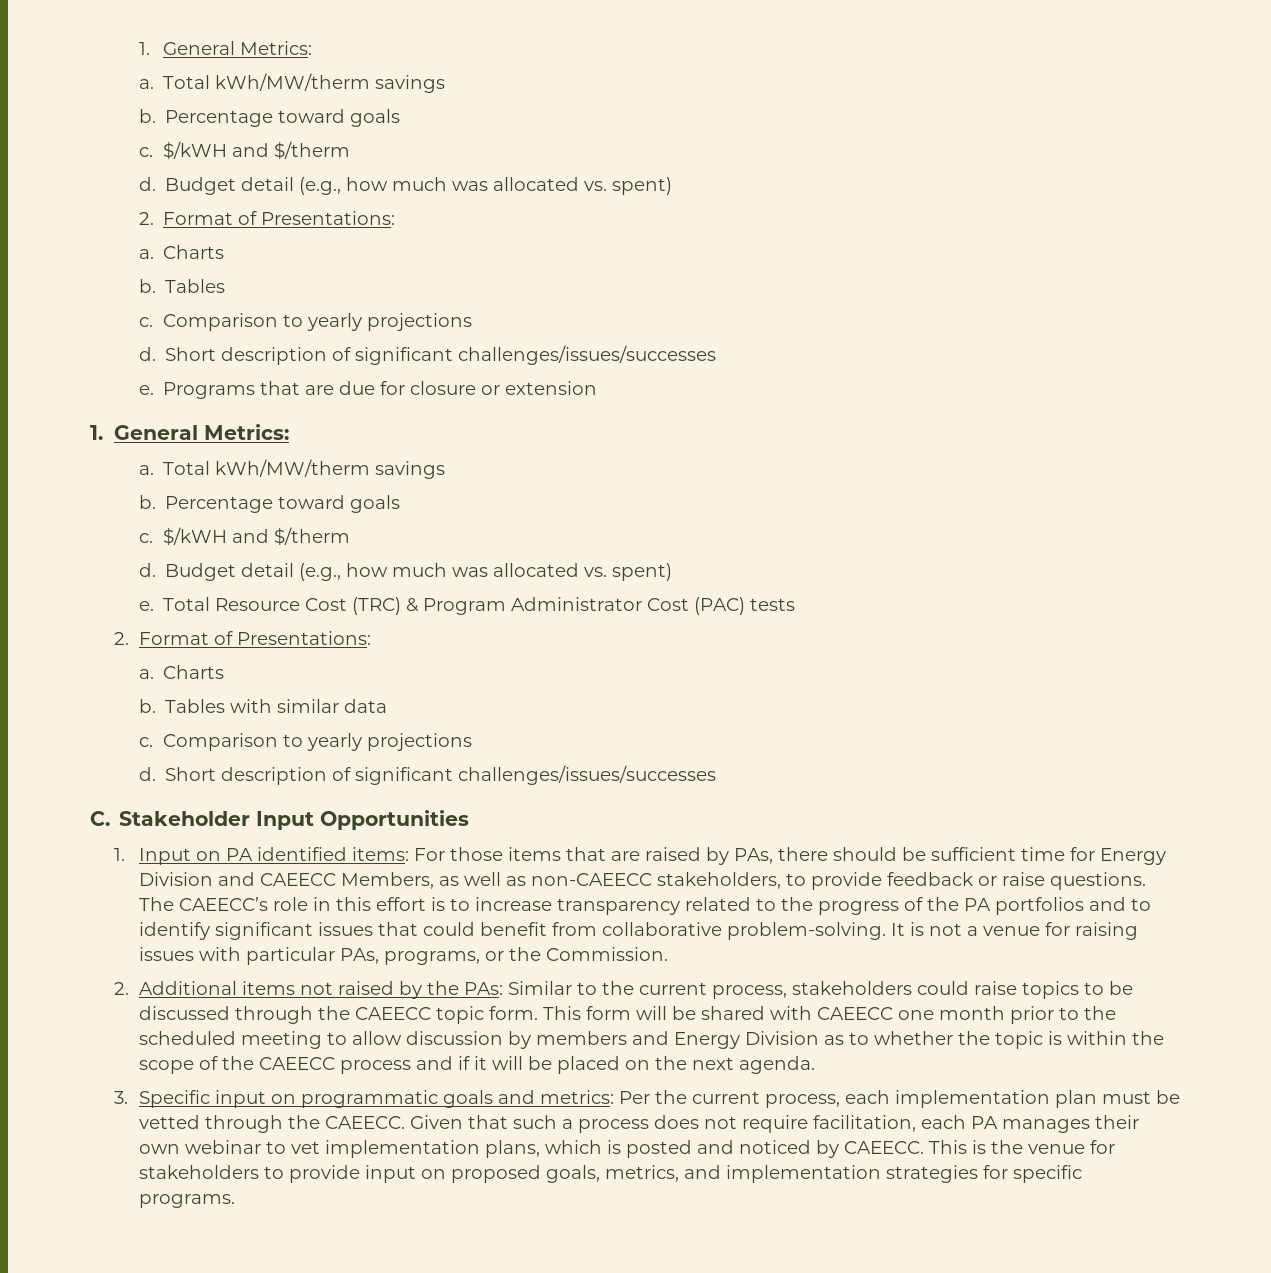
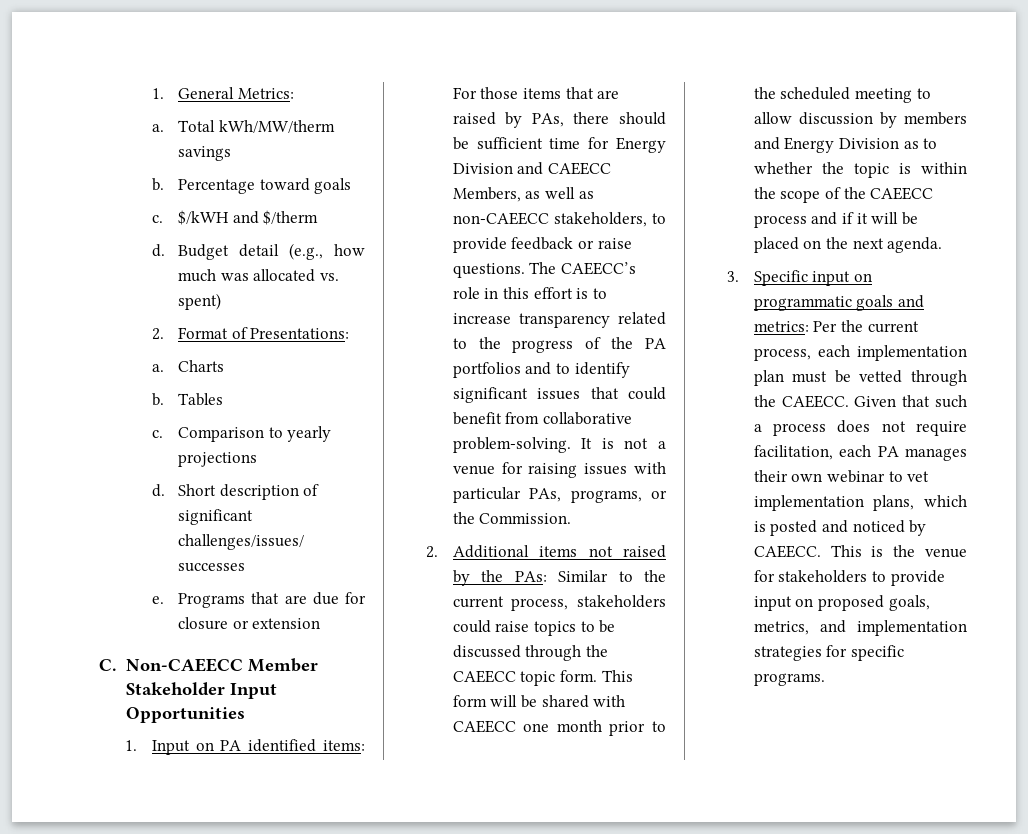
[90,424,290,440] [138,459,445,479] [138,495,400,513] [138,527,350,545] [138,563,672,581] [138,597,795,615] [114,631,371,645] [138,665,224,679] [138,699,387,713] [138,733,472,751] [138,765,716,785] [90,811,110,826] 1. General Metrics: // a. Total kWh/MW/therm savings // b. Percentage toward goals // c. $/kWH and $/therm // d. Budget detail (e.g., how much was allocated vs. spent) // e. Total Resource Cost (TRC) & Program Administrator Cost (PAC) tests // 2. Format of Presentations: // a. Charts // b. Tables with similar data // c. Comparison to yearly projections // d. Short description of significant challenges/issues/successes // C. -> [99,658,318,672] C. Non-CAEECC Member

